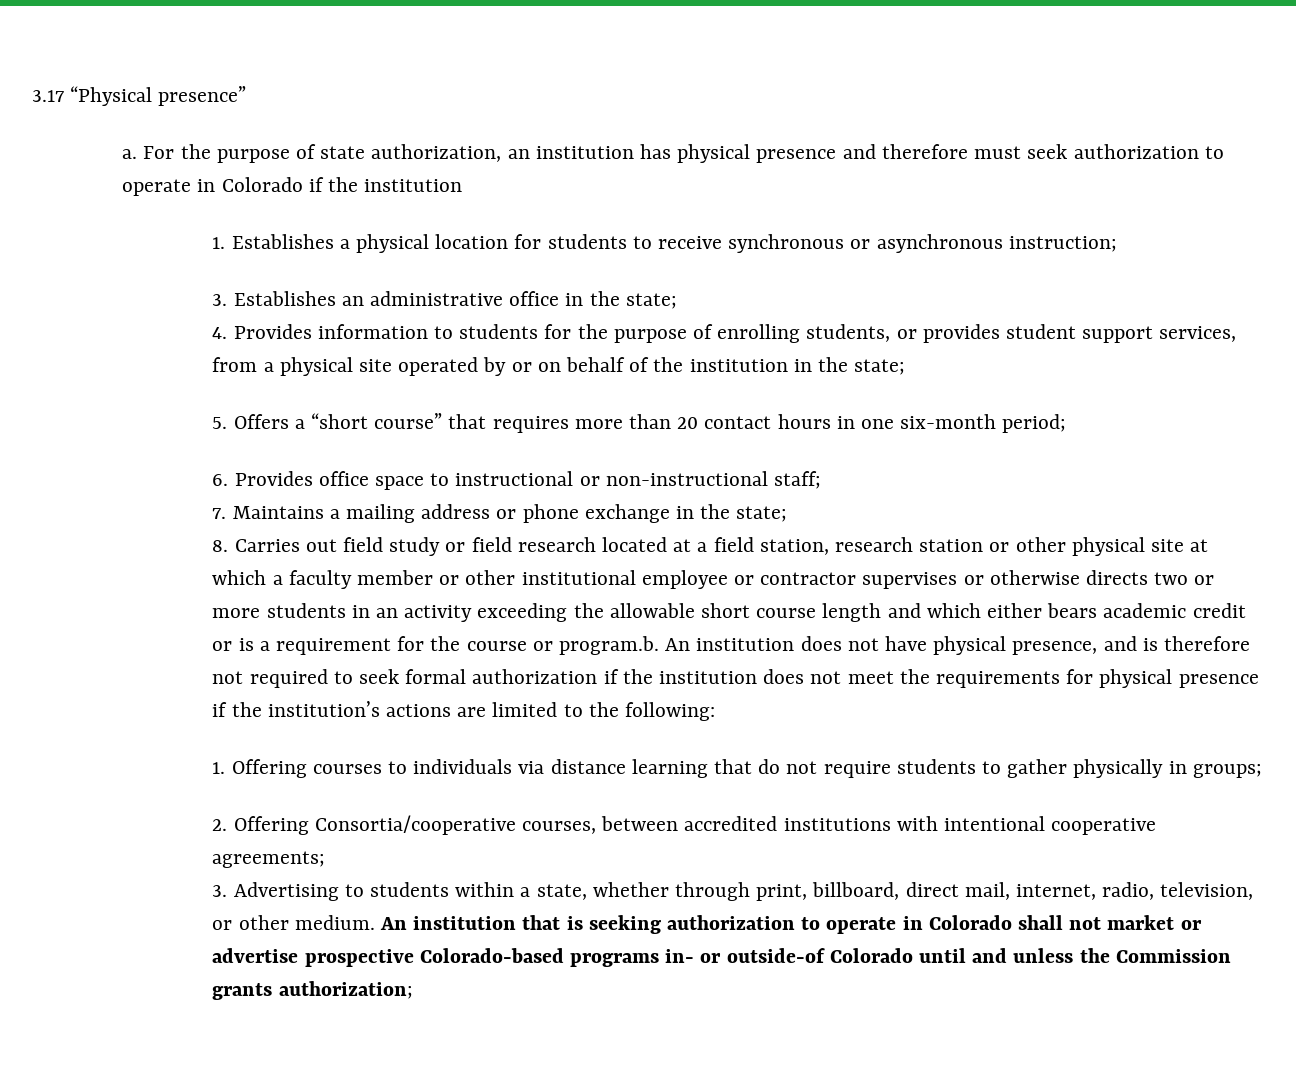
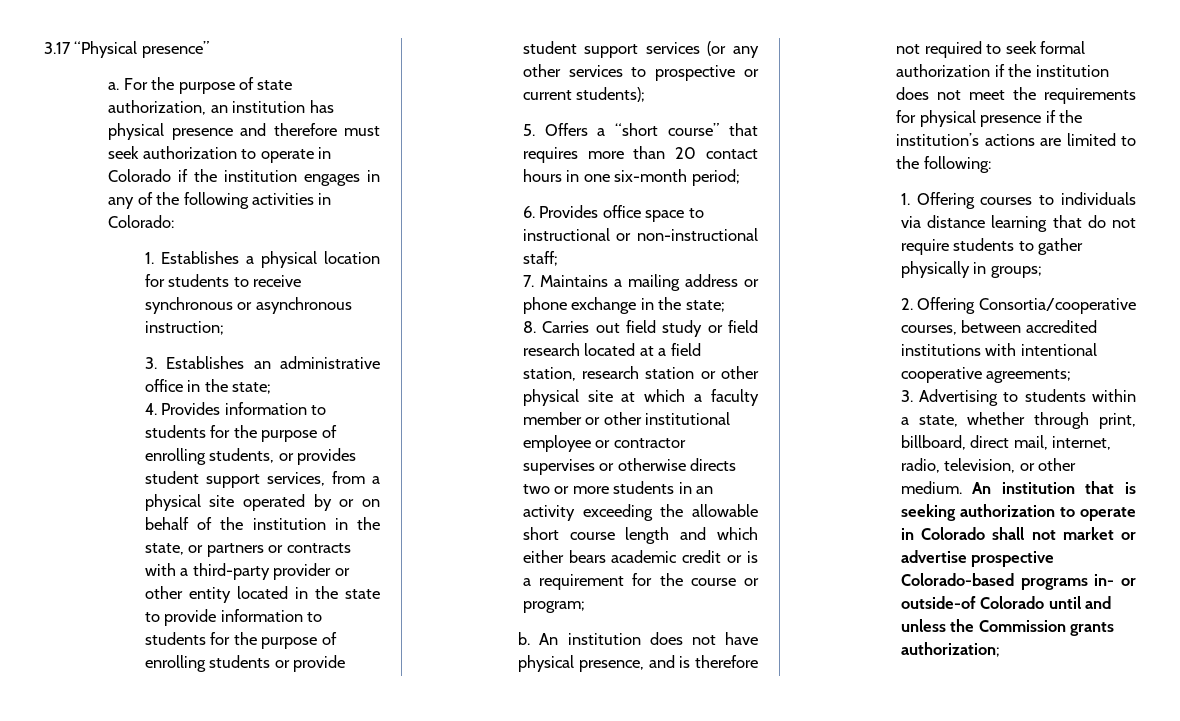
(463, 185) none -> [304,170,381,186] [108,192,332,209] [108,215,175,228] engages in any of the following activities in Colorado:
[854,359,906,375] state; -> [144,543,351,557] [144,563,350,580] [144,586,380,603] [144,609,323,626] [144,632,337,649] [144,655,346,672] [522,41,759,58] [522,64,759,81] [522,87,646,102] state, or partners or contracts with a third-party provider or other entity located in the state to provide information to students for the purpose of enrolling students or provide student support services (or any other services to prospective or current students);
[558,636,659,655] program.b. -> [522,601,585,613] [518,632,531,645] program; // b.

